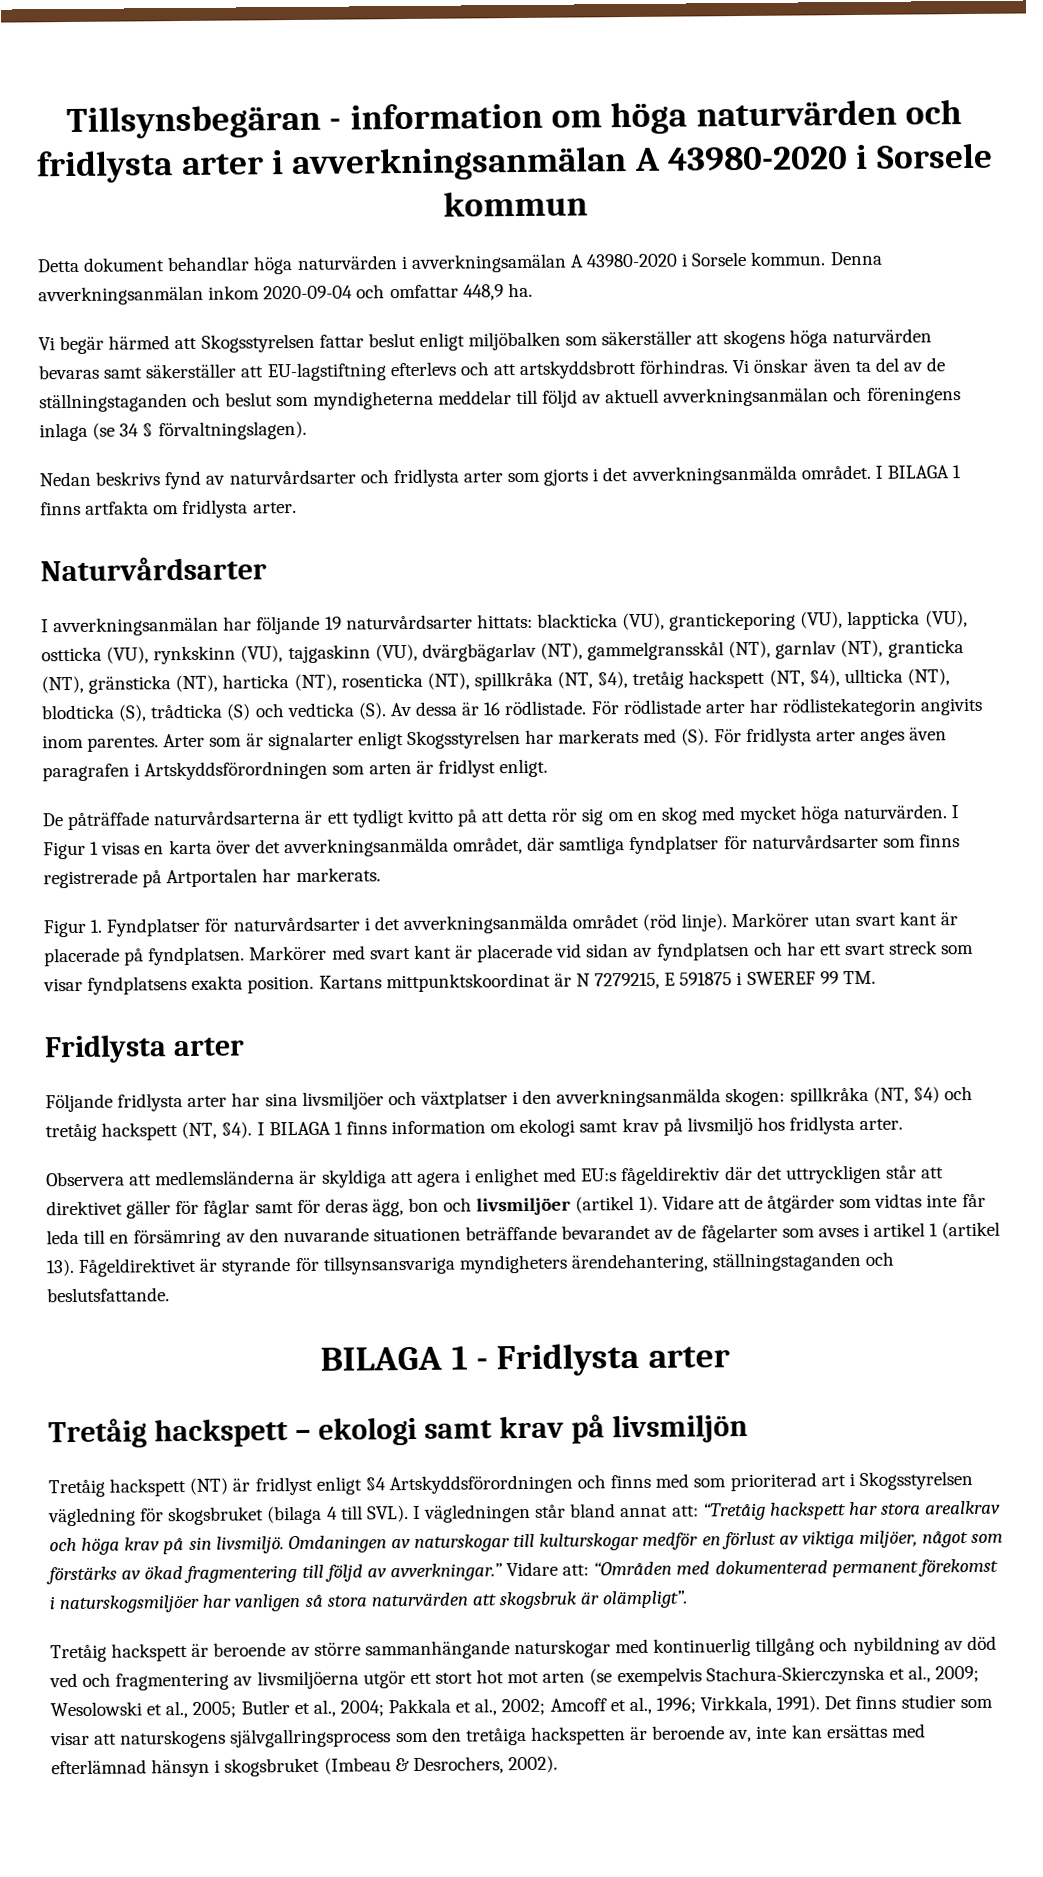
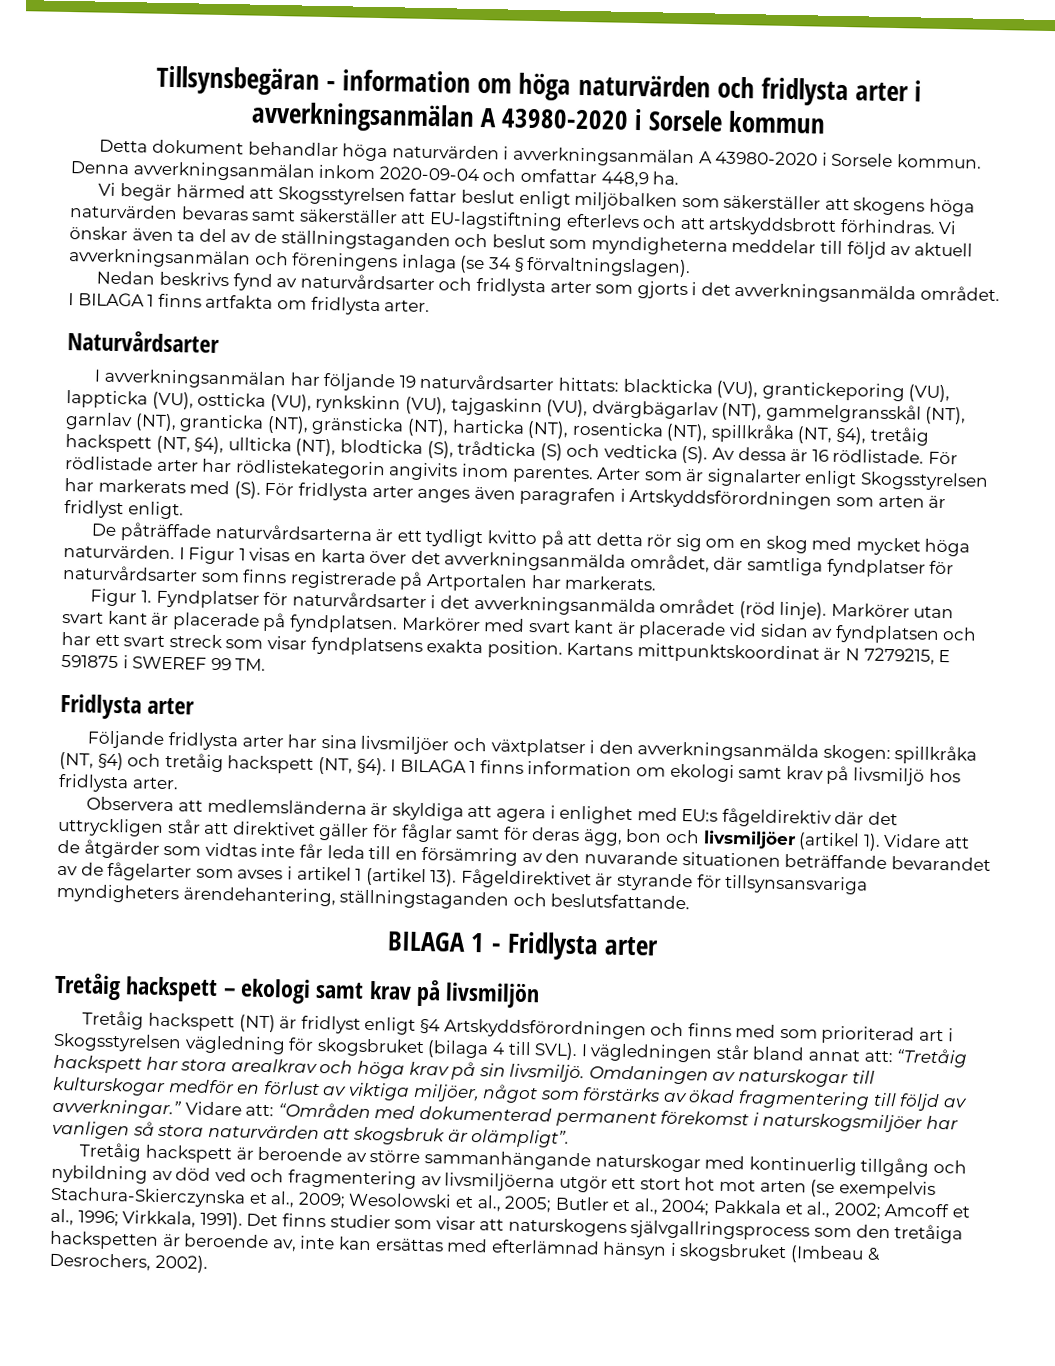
[410,253,567,273] avverkningsamälan -> [512,146,695,168] avverkningsanmälan

